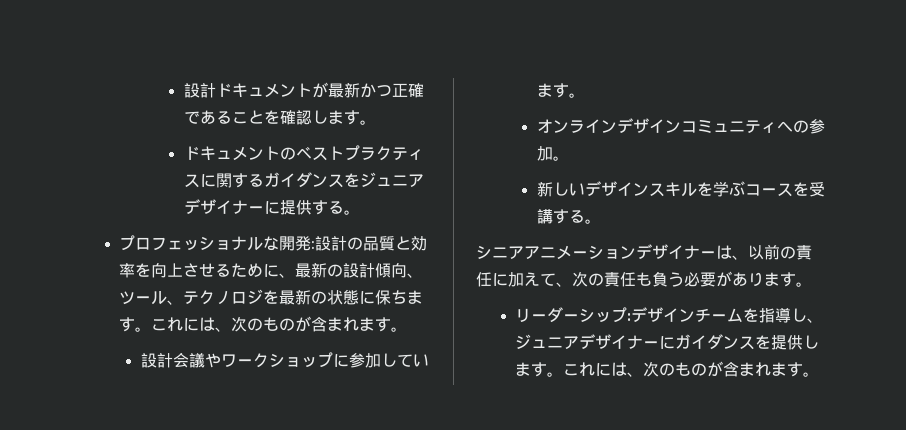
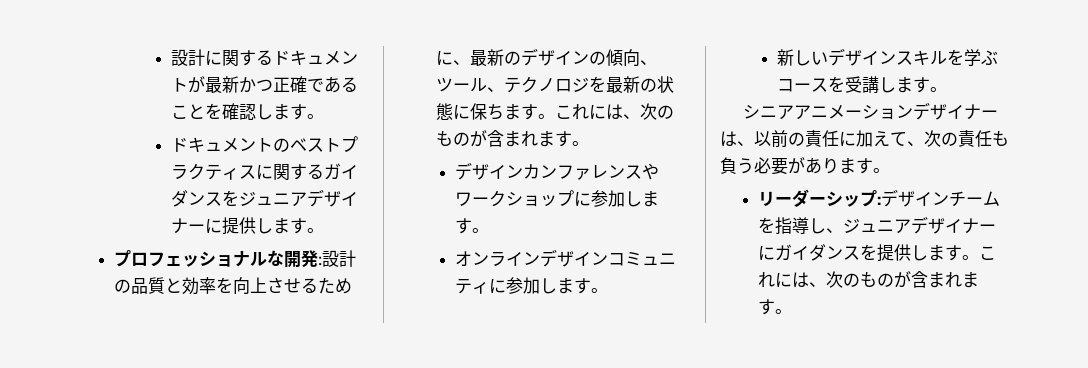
[183,83,216,98] 設計 -> [171,49,274,66] 設計に関する
[311,200,344,215] する -> [256,218,308,234] します
[343,263,376,278] 設計 -> [520,48,606,66] デザインの
[140,352,205,368] 設計会議 -> [454,162,642,180] デザインカンファレンス
[396,354,429,367] てい -> (642, 199) none
[776,119,825,134] [536,146,553,161] への参加 -> [488,277,591,294] に参加します
[552,209,585,224] する -> [878,77,930,93] します

